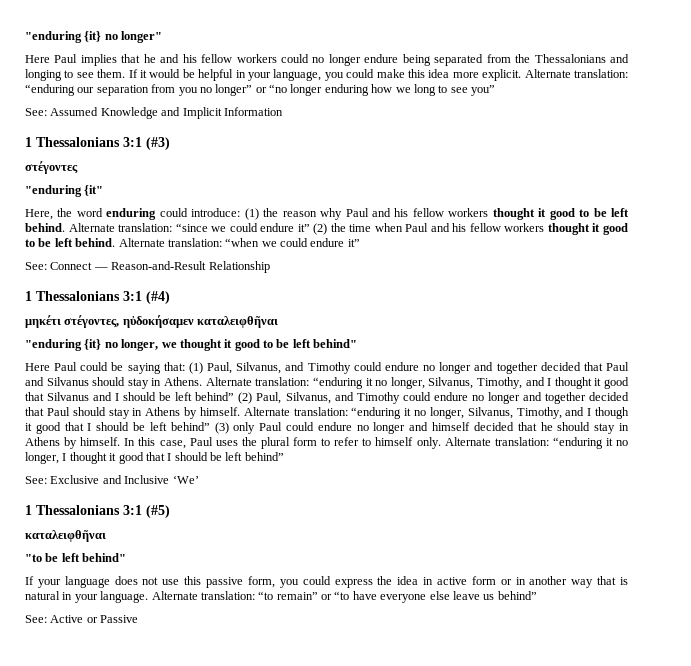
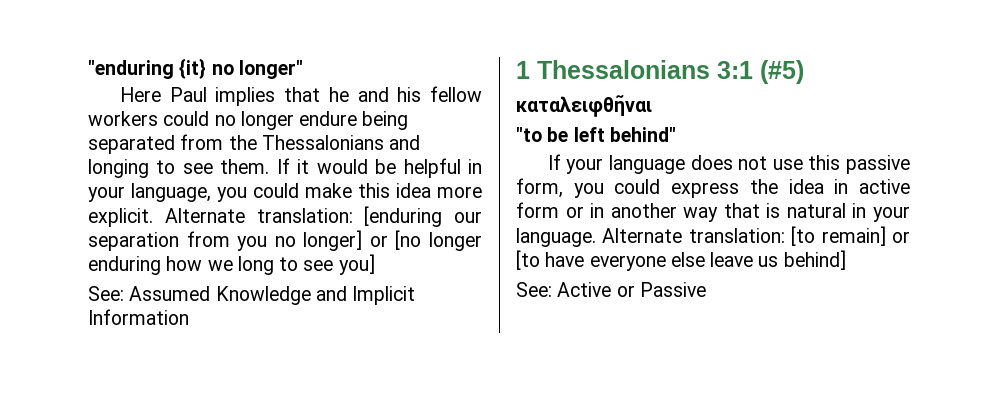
[25,84,75,96] “enduring -> [364,206,443,227] [enduring
[215,84,287,96] longer” or “no -> [303,230,422,251] longer] or [no
[471,85,495,96] you” -> [338,254,375,275] you]
[25,137,170,150] [25,161,78,174] [25,185,104,197] [25,208,630,220] [25,223,628,235] [25,238,360,247] [25,261,270,273] [25,291,170,304] [25,315,279,328] [25,339,358,351] [25,362,629,374] [25,377,629,389] [25,392,629,404] [25,407,629,419] [25,422,630,434] [25,437,629,449] [25,452,284,464] [25,475,199,484] // 1 Thessalonians 3:1 (#3) // στέγοντες // "enduring {it" // Here, the word enduring could introduce: (1) the reason why Paul and his fellow workers thought it good to be left behind. Alternate translation: “since we could endure it” (2) the time when Paul and his fellow workers thought it good to be left behind. Alternate translation: “when we could endure it” // See: Connect — Reason-and-Result Relationship // 1 Thessalonians 3:1 (#4) // μηκέτι στέγοντες, ηὐδοκήσαμεν καταλειφθῆναι // "enduring {it} no longer, we thought it good to be left behind" // Here Paul could be saying that: (1) Paul, Silvanus, and Timothy could endure no longer and together decided that Paul and Silvanus should stay in Athens. Alternate translation: “enduring it no longer, Silvanus, Timothy, and I thought it good that Silvanus and I should be left behind” (2) Paul, Silvanus, and Timothy could endure no longer and together decided that Paul should stay in Athens by himself. Alternate translation: “enduring it no longer, Silvanus, Timothy, and I though it good that I should be left behind” (3) only Paul could endure no longer and himself decided that he should stay in Athens by himself. In this case, Paul uses the plural form to refer to himself only. Alternate translation: “enduring it no longer, I thought it good that I should be left behind” // See: Exclusive and Inclusive ‘We’ -> (189, 317) none
[258,591,350,600] “to remain” or “to -> [791,226,910,246] [516,250,540,270] [to remain] or [to
[497,591,537,600] behind” -> [783,250,846,270] behind]

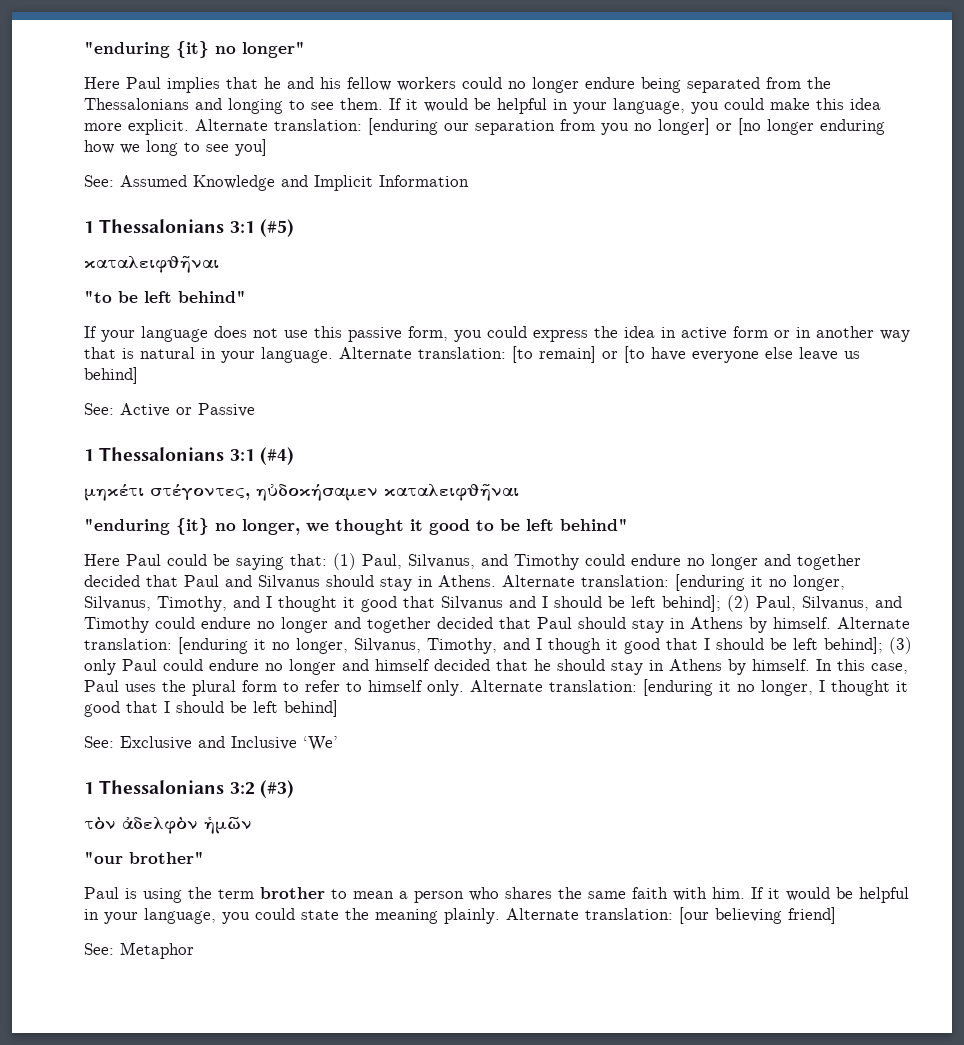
(706, 289) none -> [84,447,294,465] [84,483,519,501] [84,518,628,535] [84,553,861,570] [84,574,845,591] [84,595,902,612] [84,617,910,633] [84,637,912,654] [84,659,908,675] [84,679,908,696] [84,700,338,717] [84,736,338,751] [84,780,294,798] [84,816,252,834] [84,851,204,864] [84,887,909,903] [84,907,836,924] [84,942,194,959] // 1 Thessalonians 3:1 (#4) // μηκέτι στέγοντες, ηὐδοκήσαμεν καταλειφθῆναι // "enduring {it} no longer, we thought it good to be left behind" // Here Paul could be saying that: (1) Paul, Silvanus, and Timothy could endure no longer and together decided that Paul and Silvanus should stay in Athens. Alternate translation: [enduring it no longer, Silvanus, Timothy, and I thought it good that Silvanus and I should be left behind]; (2) Paul, Silvanus, and Timothy could endure no longer and together decided that Paul should stay in Athens by himself. Alternate translation: [enduring it no longer, Silvanus, Timothy, and I though it good that I should be left behind]; (3) only Paul could endure no longer and himself decided that he should stay in Athens by himself. In this case, Paul uses the plural form to refer to himself only. Alternate translation: [enduring it no longer, I thought it good that I should be left behind] // See: Exclusive and Inclusive ‘We’ // 1 Thessalonians 3:2 (#3) // τὸν ἀδελφὸν ἡμῶν // "our brother" // Paul is using the term brother to mean a person who shares the same faith with him. If it would be helpful in your language, you could state the meaning plainly. Alternate translation: [our believing friend] // See: Metaphor

